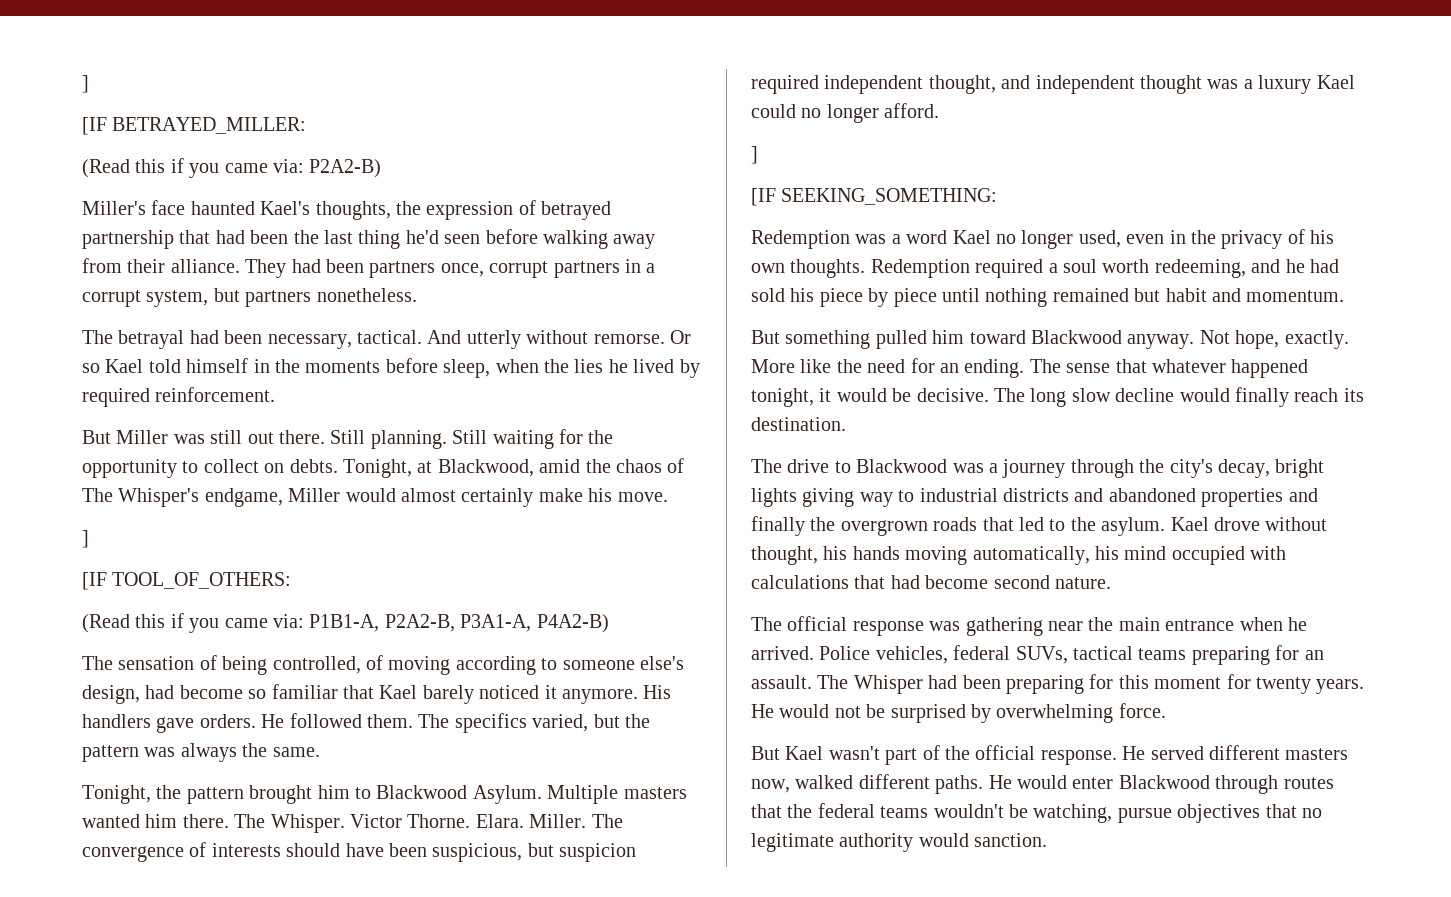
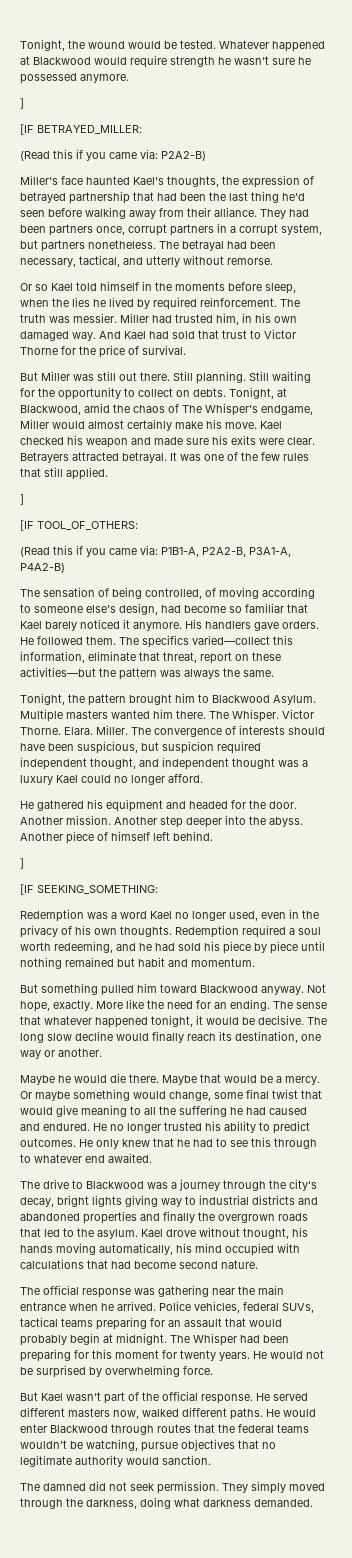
(82, 84) none -> [20,39,325,52] [20,55,311,68] [20,73,129,84] Tonight, the wound would be tested. Whatever happened at Blackwood would require strength he wasn't sure he possessed anymore. //
(417, 295) // -> (156, 244) none
[357,330,462,344] tactical. And -> [79,255,143,267] tactical, and
(665, 339) none -> (273, 261) //
(276, 394) none -> [280,299,300,307] [20,313,297,325] [20,329,296,341] [20,345,186,358] The truth was messier. Miller had trusted him, in his own damaged way. And Kael had sold that trust to Victor Thorne for the price of survival.
(668, 497) none -> [260,421,282,429] [20,435,315,448] [20,452,309,463] [20,467,108,480] Kael checked his weapon and made sure his exits were clear. Betrayers attracted betrayal. It was one of the few rules that still applied.
[532,714,620,732] varied, but -> [192,635,293,645] [20,651,281,664] [20,667,96,677] varied—collect this information, eliminate that threat, report on these activities—but
(940, 110) none -> [20,799,297,812] [20,815,303,828] [20,831,213,844] // He gathered his equipment and headed for the door. Another mission. Another step deeper into the abyss. Another piece of himself left behind.
[751,417,846,431] destination. -> [235,1031,321,1043] [20,1048,102,1059] [20,1073,320,1085] [20,1089,322,1101] [20,1105,307,1117] [20,1121,310,1134] [20,1137,317,1149] [20,1153,152,1163] destination, one way or another. // Maybe he would die there. Maybe that would be a mercy. Or maybe something would change, some final twist that would give meaning to all the suffering he had caused and endured. He no longer trusted his ability to predict outcomes. He only knew that he had to see this through to whatever end awaited.
[751,675,812,689] assault. -> [184,1318,282,1327] [20,1333,167,1346] assault that would probably begin at midnight.
(1048, 840) none -> [20,1481,325,1494] [20,1497,313,1509] // The damned did not seek permission. They simply moved through the darkness, doing what darkness demanded.

